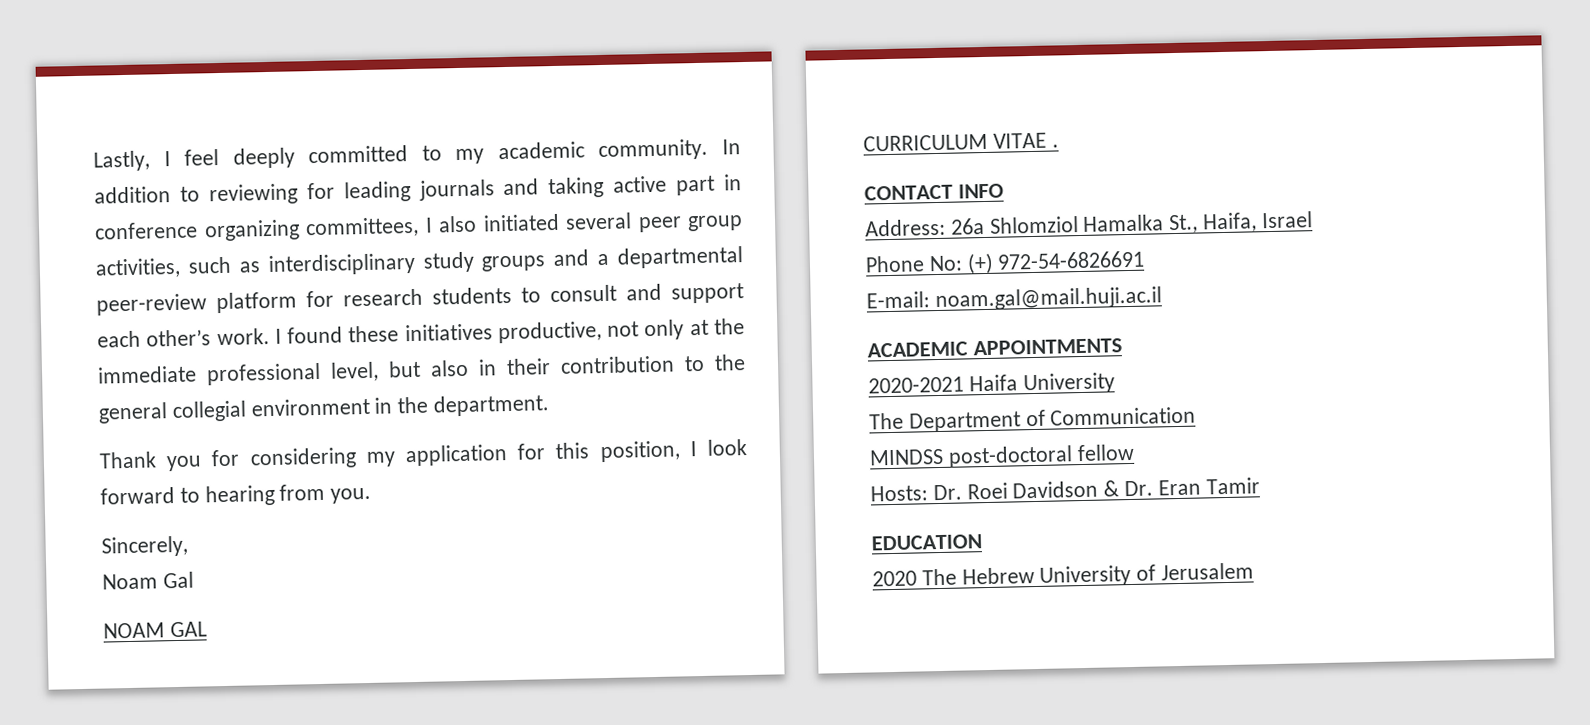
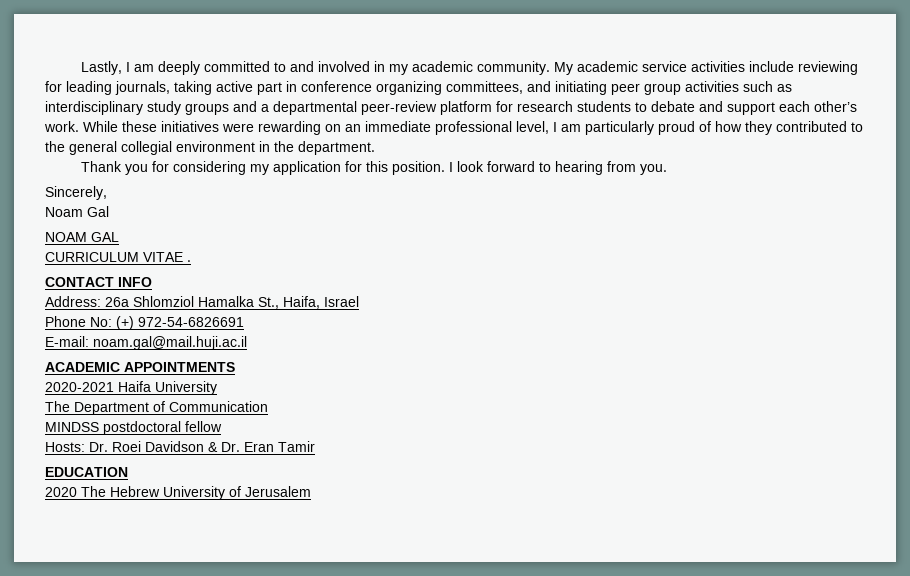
[184,149,220,166] feel -> [133,64,154,72] am
[455,138,741,165] [94,186,200,204] my academic community. In addition to -> [289,61,794,75] and involved in my academic community. My academic service activities include
[418,178,540,201] journals and -> [115,81,170,95] journals,
[424,212,632,233] I also initiated several -> [527,81,607,95] and initiating
[95,257,181,279] activities, -> [685,81,739,92] activities
[550,284,617,303] consult -> [651,101,695,112] debate
[274,318,745,344] [97,355,675,386] I found these initiatives productive, not only at the immediate professional level, but also in their contribution -> [83,121,847,135] While these initiatives were rewarding on an immediate professional level, I am particularly proud of how they contributed
[599,440,681,463] position, -> [391,161,445,175] position.
[947,445,1073,468] post-doctoral -> [103,421,181,435] postdoctoral

